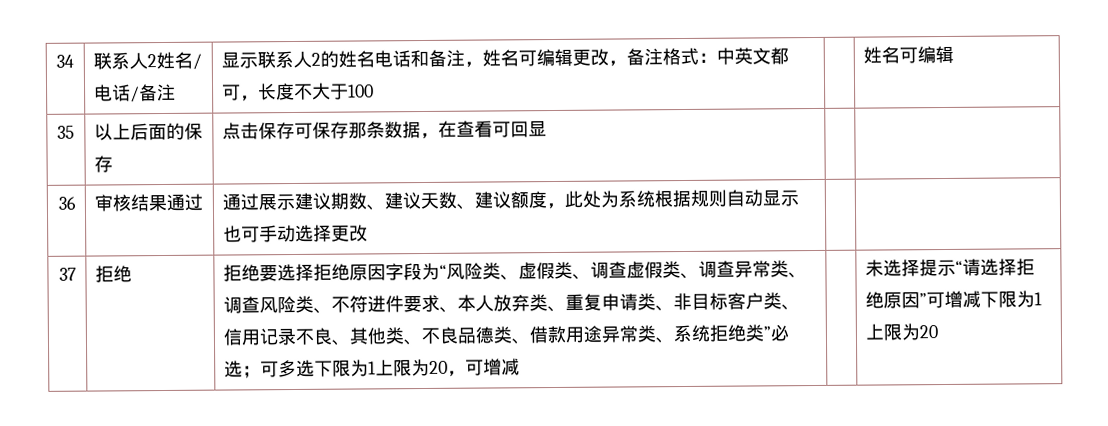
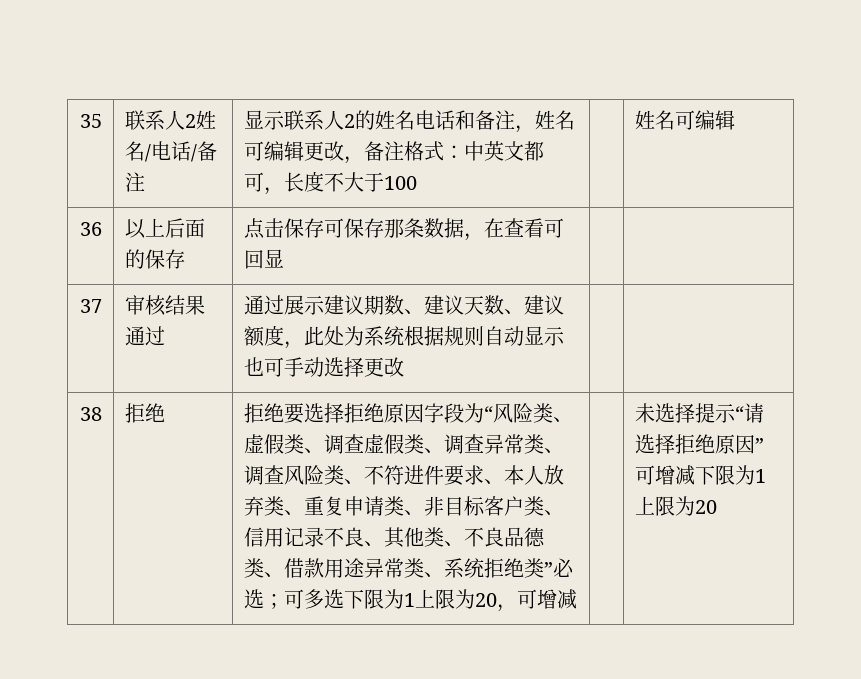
[56,54,74,68] 34 -> [79,114,102,128] 35
[57,125,75,139] 35 -> [79,222,102,236] 36
[57,196,76,210] 36 -> [79,299,102,313] 37
[58,267,77,281] 37 -> [79,407,102,421] 38

